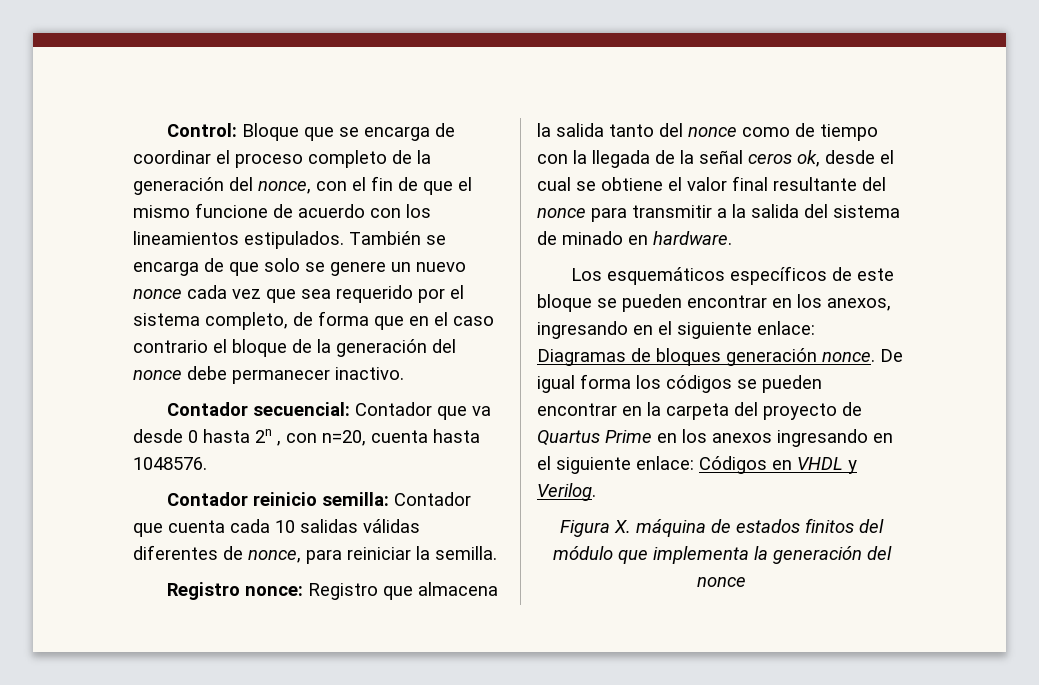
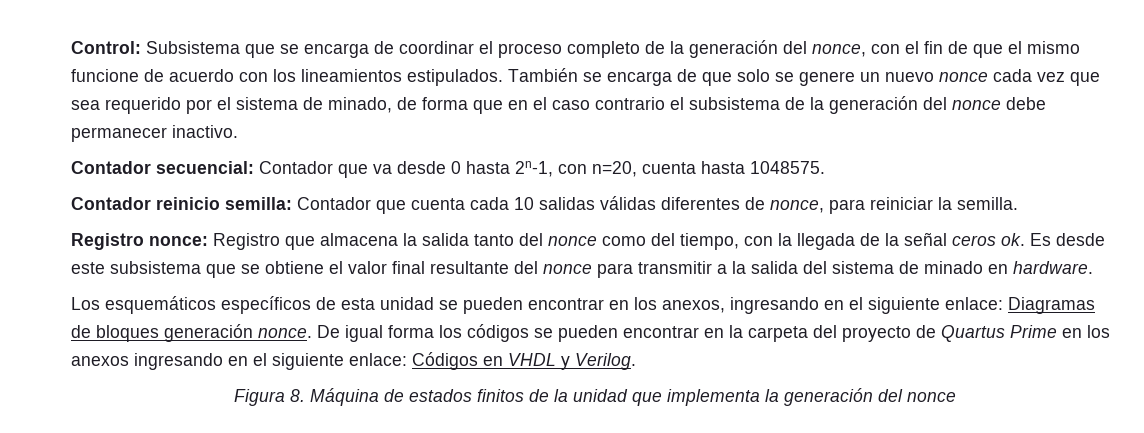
[242,123,300,141] Bloque -> [146,41,240,54] Subsistema
[205,312,288,330] completo, -> [303,97,392,113] de minado,
[232,339,287,357] bloque -> [689,97,780,110] subsistema
[255,429,281,446] 2n , -> [515,161,553,177] 2n-1,
[133,457,207,470] 1048576. -> [750,161,825,174] 1048575.
[795,123,878,141] de tiempo -> [651,233,739,250] del tiempo,
[797,150,894,167] [537,177,571,191] ok, desde el cual -> [1001,233,1105,246] [71,261,236,278] ok. Es desde este subsistema que
[857,268,895,281] [537,294,592,312] este bloque -> [341,297,434,310] esta unidad
[614,519,706,537] X. máquina -> [290,388,379,406] 8. Máquina
[859,519,884,533] [552,546,613,560] del módulo -> [529,389,628,402] de la unidad

